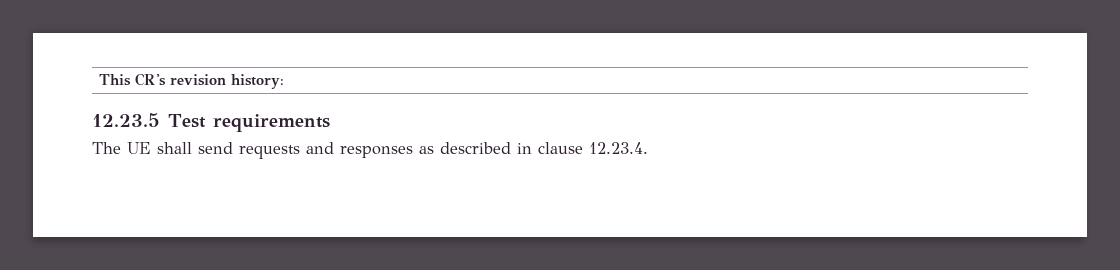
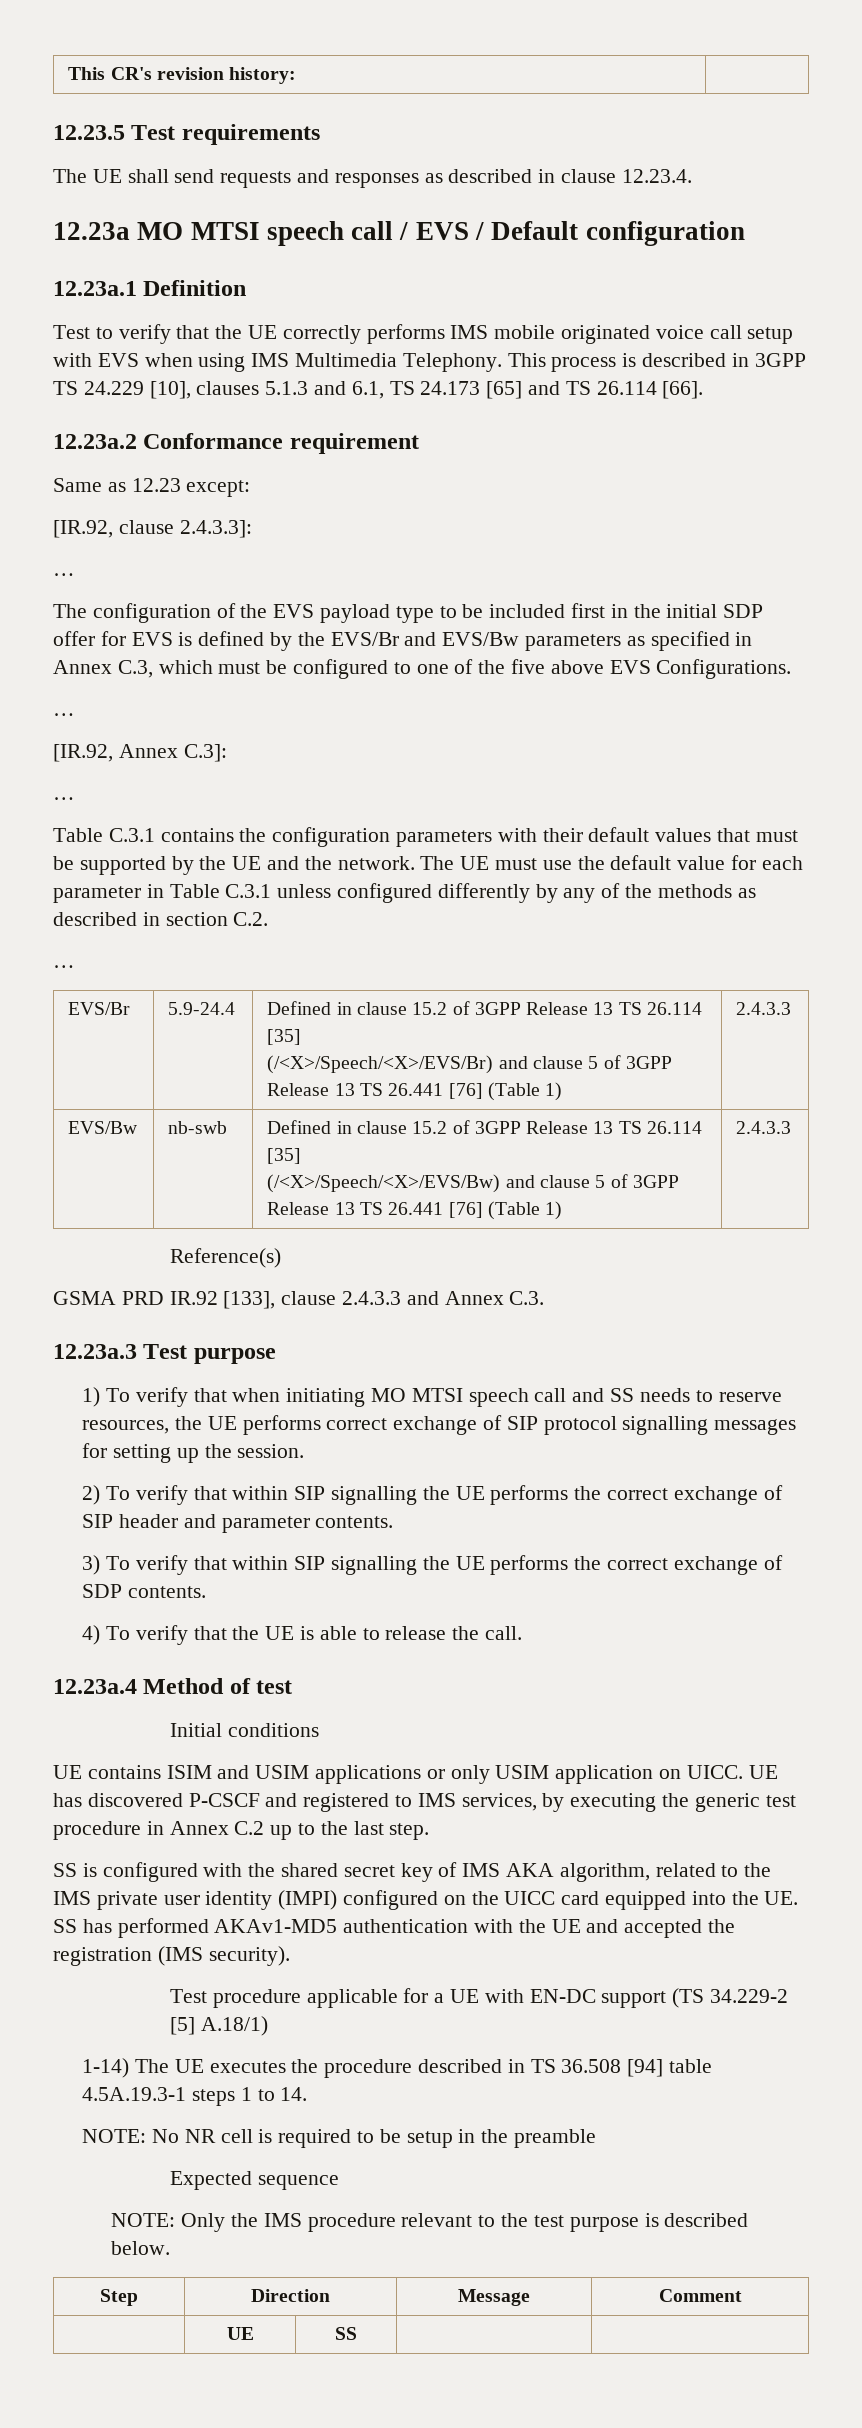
(648, 148) none -> [53,221,745,246] [53,280,247,296] [53,324,794,344] [53,353,806,372] [53,381,704,399] [53,433,419,454] [53,478,251,497] [53,520,252,538] [53,573,75,576] [53,603,764,623] [53,631,753,651] [53,659,792,679] [53,713,75,716] [53,744,227,762] [53,797,75,800] [53,827,798,847] [53,855,803,875] [53,883,756,903] [53,912,269,926] [53,965,75,968] [68,1002,131,1015] [168,1002,236,1015] [267,1001,702,1015] [267,1029,302,1045] [267,1055,672,1074] [267,1082,563,1101] [736,1002,792,1015] [68,1121,138,1134] [168,1121,228,1134] [267,1120,702,1134] [267,1148,302,1164] [267,1174,679,1193] [267,1201,563,1220] [736,1121,792,1134] [169,1248,281,1268] [53,1291,545,1309] [53,1344,276,1364] [82,1387,782,1407] [82,1415,797,1435] [82,1443,305,1463] [82,1485,783,1505] [82,1514,394,1533] [82,1555,783,1575] [82,1584,207,1598] [82,1625,523,1645] [53,1678,293,1694] [169,1723,319,1737] [53,1765,778,1784] [53,1793,796,1812] [53,1821,430,1840] [53,1862,772,1882] [53,1890,799,1910] [53,1918,736,1938] [53,1946,290,1966] [169,1988,788,2008] [169,2016,268,2036] [82,2058,713,2078] [82,2087,308,2106] [82,2129,597,2148] [169,2171,339,2190] [111,2213,749,2232] [111,2241,171,2255] [100,2289,138,2306] [251,2289,330,2302] [458,2289,530,2306] [658,2289,742,2302] [226,2327,254,2340] [335,2327,357,2340] // 12.23a MO MTSI speech call / EVS / Default configuration // 12.23a.1 Definition // Test to verify that the UE correctly performs IMS mobile originated voice call setup with EVS when using IMS Multimedia Telephony. This process is described in 3GPP TS 24.229 [10], clauses 5.1.3 and 6.1, TS 24.173 [65] and TS 26.114 [66]. // 12.23a.2 Conformance requirement // Same as 12.23 except: // [IR.92, clause 2.4.3.3]: // … // The configuration of the EVS payload type to be included first in the initial SDP offer for EVS is defined by the EVS/Br and EVS/Bw parameters as specified in Annex C.3, which must be configured to one of the five above EVS Configurations. // … // [IR.92, Annex C.3]: // … // Table C.3.1 contains the configuration parameters with their default values that must be supported by the UE and the network. The UE must use the default value for each parameter in Table C.3.1 unless configured differently by any of the methods as described in section C.2. // … // EVS/Br | 5.9-24.4 | Defined in clause 15.2 of 3GPP Release 13 TS 26.114 [35] // (/<X>/Speech/<X>/EVS/Br) and clause 5 of 3GPP Release 13 TS 26.441 [76] (Table 1) | 2.4.3.3 // EVS/Bw | nb-swb | Defined in clause 15.2 of 3GPP Release 13 TS 26.114 [35] // (/<X>/Speech/<X>/EVS/Bw) and clause 5 of 3GPP Release 13 TS 26.441 [76] (Table 1) | 2.4.3.3 // Reference(s) // GSMA PRD IR.92 [133], clause 2.4.3.3 and Annex C.3. // 12.23a.3 Test purpose // 1) To verify that when initiating MO MTSI speech call and SS needs to reserve resources, the UE performs correct exchange of SIP protocol signalling messages for setting up the session. // 2) To verify that within SIP signalling the UE performs the correct exchange of SIP header and parameter contents. // 3) To verify that within SIP signalling the UE performs the correct exchange of SDP contents. // 4) To verify that the UE is able to release the call. // 12.23a.4 Method of test // Initial conditions // UE contains ISIM and USIM applications or only USIM application on UICC. UE has discovered P-CSCF and registered to IMS services, by executing the generic test procedure in Annex C.2 up to the last step. // SS is configured with the shared secret key of IMS AKA algorithm, related to the IMS private user identity (IMPI) configured on the UICC card equipped into the UE. SS has performed AKAv1-MD5 authentication with the UE and accepted the registration (IMS security). // Test procedure applicable for a UE with EN-DC support (TS 34.229-2 [5] A.18/1) // 1-14) The UE executes the procedure described in TS 36.508 [94] table 4.5A.19.3-1 steps 1 to 14. // NOTE: No NR cell is required to be setup in the preamble // Expected sequence // NOTE: Only the IMS procedure relevant to the test purpose is described below. // Step | Direction | Message | Comment // | UE | SS | |

